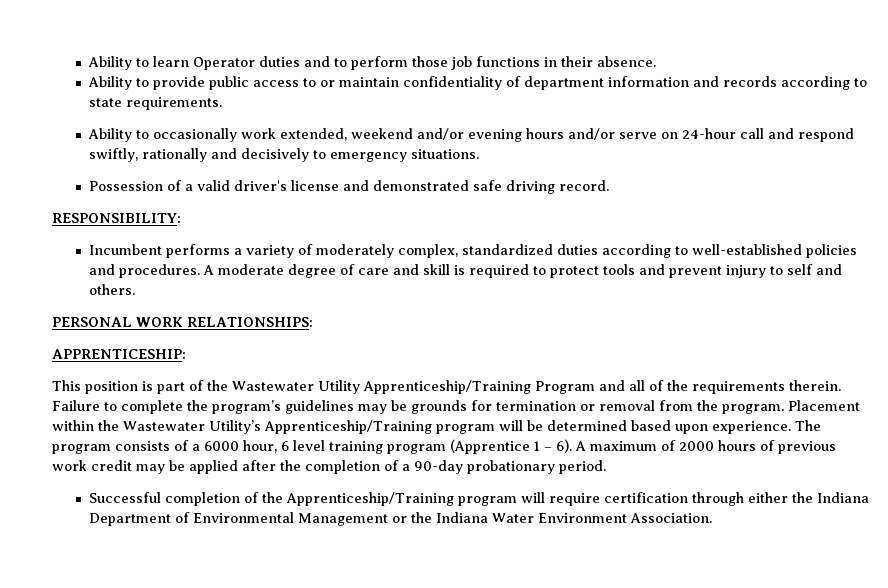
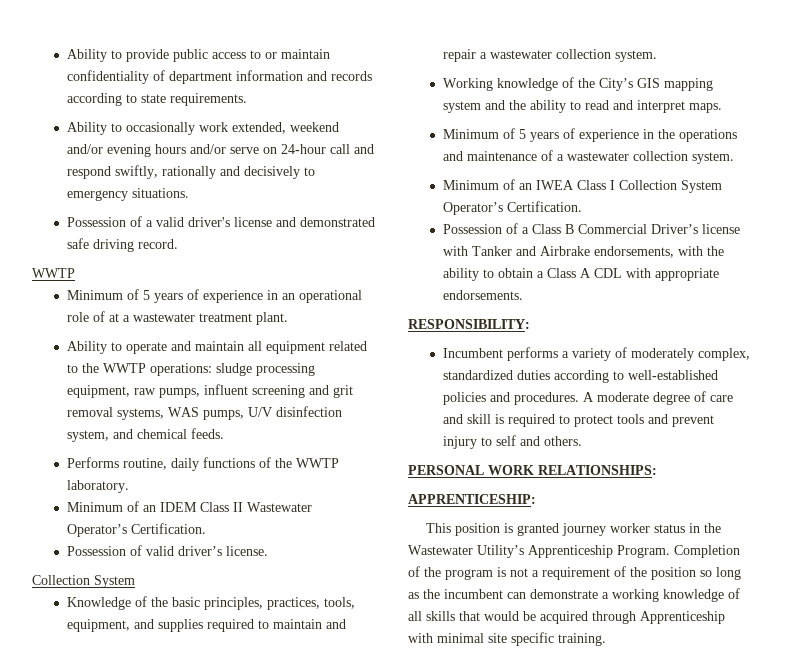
[87,56,656,70] [87,76,149,90] Ability to learn Operator duties and to perform those job functions in their absence. // Ability to -> [66,49,122,62] Ability to
(609, 185) none -> [32,268,75,278] [66,289,362,303] [66,311,288,325] [66,341,367,354] [66,363,315,376] [66,384,353,398] [66,406,342,420] [66,428,224,442] [66,457,339,471] [66,480,129,493] [66,501,312,512] [66,523,206,537] [66,545,268,556] [32,575,135,588] [66,596,355,610] [66,619,346,632] [442,49,657,62] [442,77,713,91] [442,100,722,113] [442,128,737,142] [442,150,734,164] [442,179,722,193] [442,201,582,215] [442,223,740,234] [442,246,724,258] [442,268,719,281] [442,290,523,300] // WWTP // Minimum of 5 years of experience in an operational role of at a wastewater treatment plant. // Ability to operate and maintain all equipment related to the WWTP operations: sludge processing equipment, raw pumps, influent screening and grit removal systems, WAS pumps, U/V disinfection system, and chemical feeds. // Performs routine, daily functions of the WWTP laboratory. // Minimum of an IDEM Class II Wastewater Operator’s Certification. // Possession of valid driver’s license. // Collection System // Knowledge of the basic principles, practices, tools, equipment, and supplies required to maintain and repair a wastewater collection system. // Working knowledge of the City’s GIS mapping system and the ability to read and interpret maps. // Minimum of 5 years of experience in the operations and maintenance of a wastewater collection system. // Minimum of an IWEA Class I Collection System Operator’s Certification. // Possession of a Class B Commercial Driver’s license with Tanker and Airbrake endorsements, with the ability to obtain a Class A CDL with appropriate endorsements.
[157,380,841,394] [52,400,860,414] [52,420,821,434] [52,439,836,454] [52,460,606,474] [88,492,869,506] [88,512,712,526] part of the Wastewater Utility Apprenticeship/Training Program and all of the requirements therein. Failure to complete the program’s guidelines may be grounds for termination or removal from the program. Placement within the Wastewater Utility’s Apprenticeship/Training program will be determined based upon experience. The program consists of a 6000 hour, 6 level training program (Apprentice 1 – 6). A maximum of 2000 hours of previous work credit may be applied after the completion of a 90-day probationary period. // Successful completion of the Apprenticeship/Training program will require certification through either the Indiana Department of Environmental Management or the Indiana Water Environment Association. -> [517,523,722,536] [408,545,740,558] [408,566,741,580] [408,588,740,602] [408,611,725,624] [408,632,606,646] granted journey worker status in the Wastewater Utility’s Apprenticeship Program. Completion of the program is not a requirement of the position so long as the incumbent can demonstrate a working knowledge of all skills that would be acquired through Apprenticeship with minimal site specific training.

